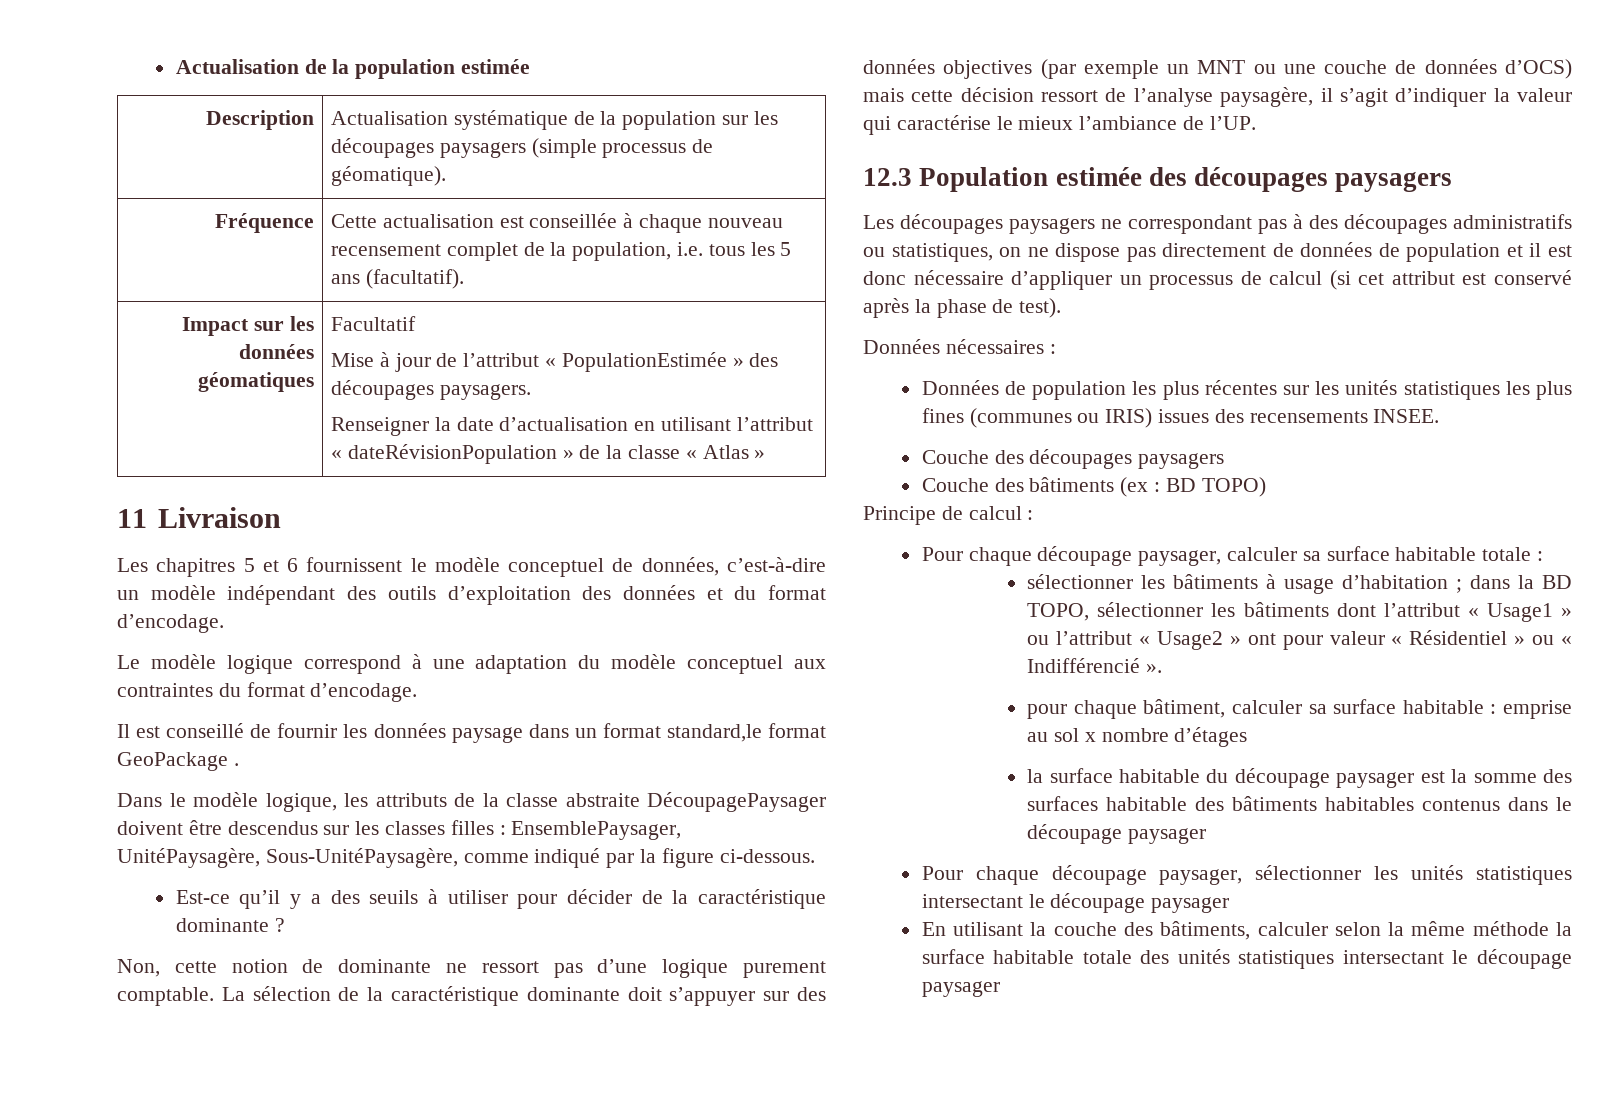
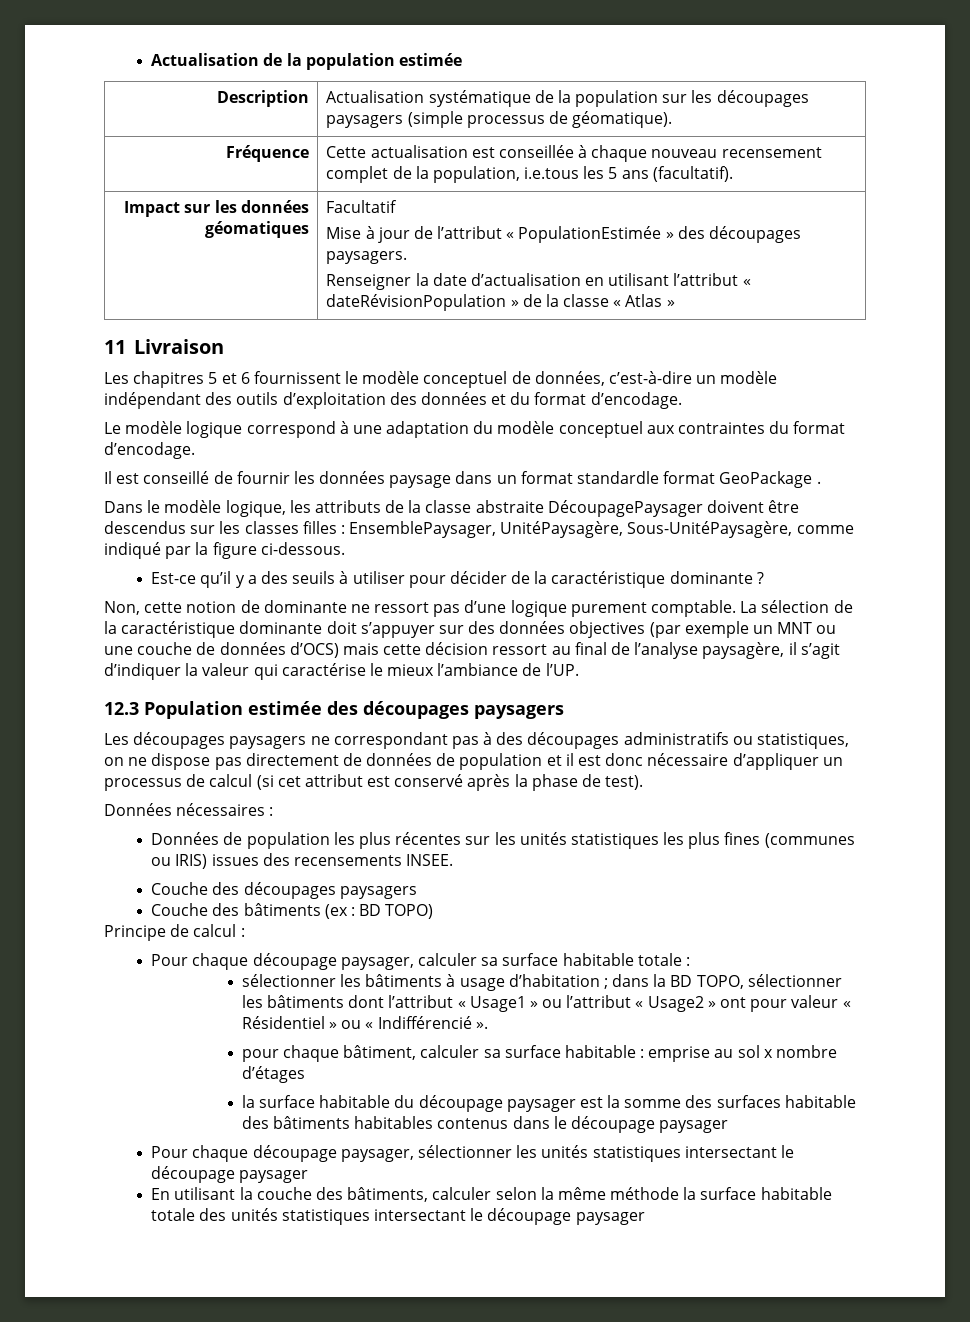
[676,242,745,256] i.e. tous -> [524,167,580,179] i.e.tous
[666,724,762,742] standard,le -> [577,471,660,484] standardle
(1099, 96) none -> [551,642,607,655] au final

